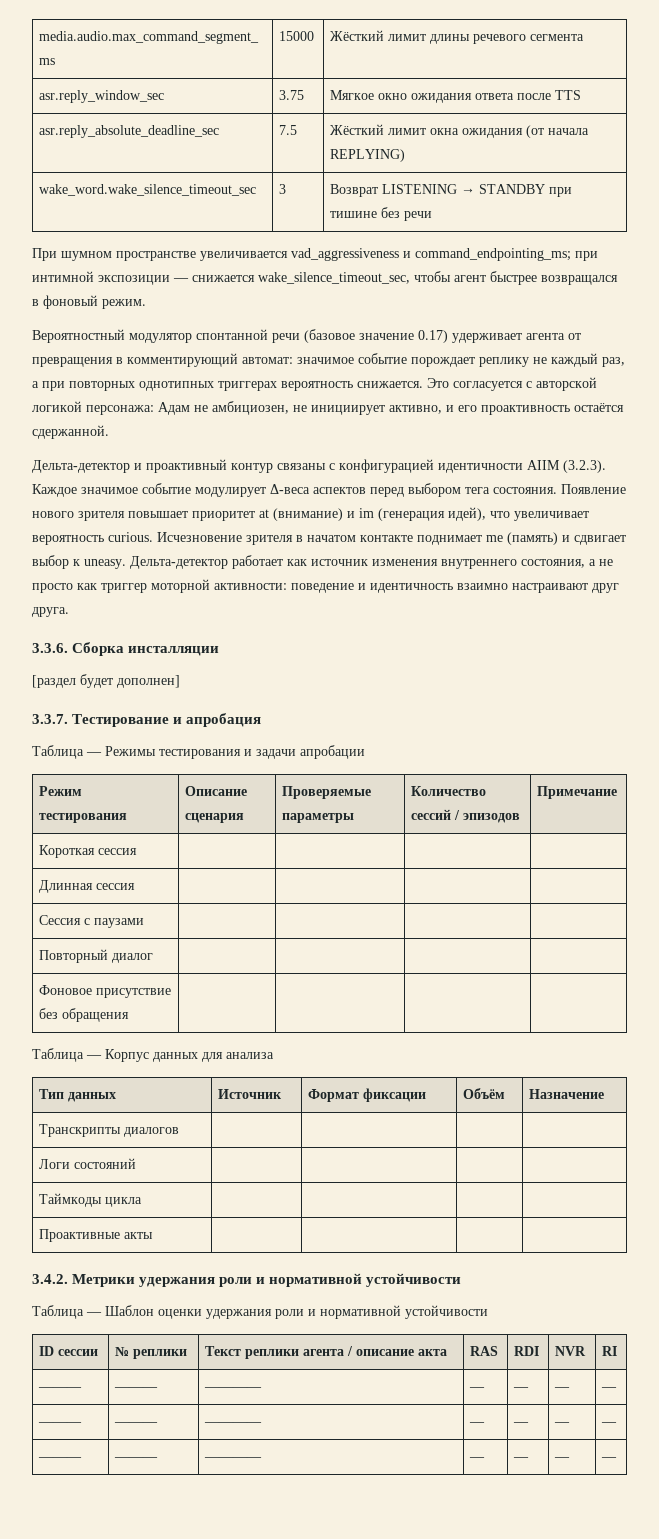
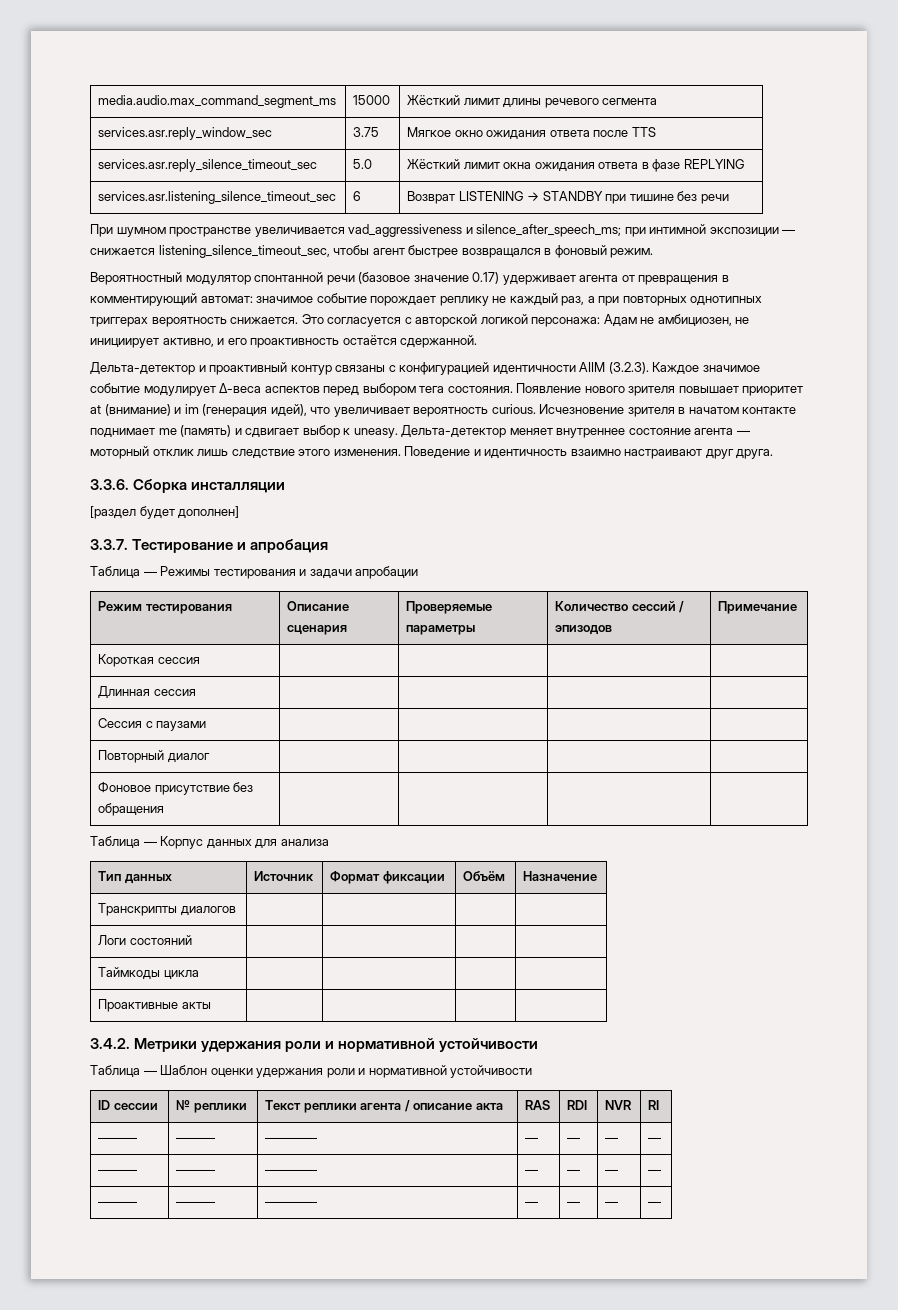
[39,90,165,103] asr.reply_window_sec -> [98,127,273,140] services.asr.reply_window_sec
[39,125,220,138] [279,125,298,135] asr.reply_absolute_deadline_sec | 7.5 -> [98,159,318,172] [353,159,373,169] services.asr.reply_silence_timeout_sec | 5.0
[526,125,590,138] [330,149,406,162] [39,184,257,196] [279,184,287,194] (от начала REPLYING) // wake_word.wake_silence_timeout_sec | 3 -> [598,159,745,172] [98,191,337,204] [353,191,362,201] ответа в фазе REPLYING // services.asr.listening_silence_timeout_sec | 6
[415,248,571,261] command_endpointing_ms; -> [476,224,622,237] silence_after_speech_ms;
[258,272,410,284] wake_silence_timeout_sec, -> [158,245,330,258] listening_silence_timeout_sec,
[232,555,613,569] [32,579,354,593] работает как источник изменения внутреннего состояния, а не просто как триггер моторной активности: поведение -> [509,428,750,438] [90,446,471,459] меняет внутреннее состояние агента — моторный отклик лишь следствие этого изменения. Поведение

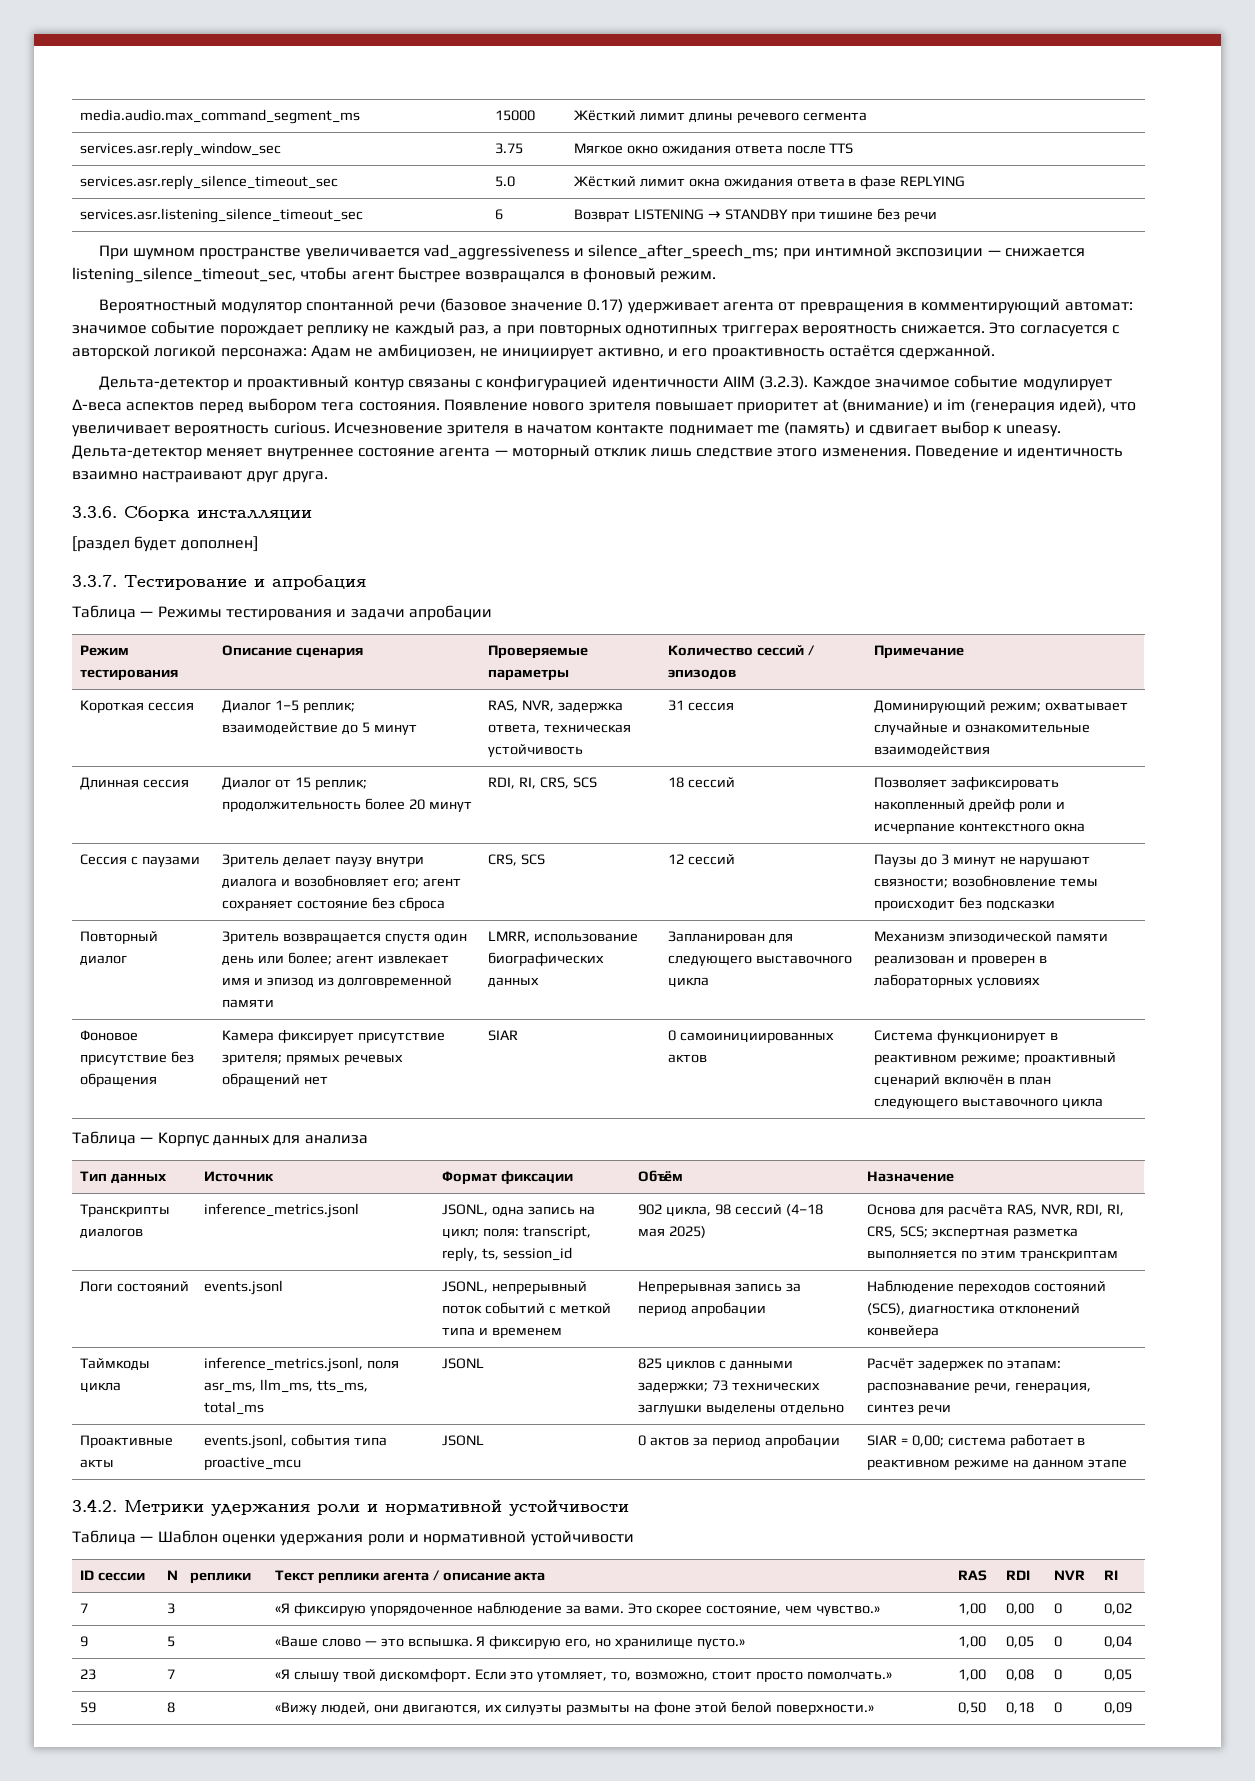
[98,686,196,699] [98,718,207,731] [98,750,210,763] [98,781,254,795] [98,803,165,816] | | | // Длинная сессия | | | | // Сессия с паузами | | | | // Повторный диалог | | | | // Фоновое присутствие без обращения | | | | -> [221,700,355,713] [221,722,417,735] [487,700,623,713] [487,724,631,734] [487,744,583,757] [667,700,734,711] [873,700,1128,713] [873,722,1090,735] [873,744,990,756] [79,777,189,790] [221,777,367,790] [221,798,472,812] [487,777,597,789] [667,777,735,788] [873,776,1059,790] [873,798,1065,812] [873,823,1085,834] [79,854,200,867] [221,854,424,867] [221,875,461,888] [221,897,445,911] [487,854,545,866] [667,854,735,865] [873,854,1091,867] [873,875,1098,888] [873,897,1055,911] [79,931,158,944] [79,955,127,965] [221,931,467,944] [221,952,449,965] [221,975,452,988] [221,999,274,1008] [487,931,638,943] [487,952,604,966] [487,977,539,987] [667,931,793,944] [667,955,852,966] [667,977,709,987] [873,931,1108,943] [873,955,1047,966] [873,974,1040,988] [79,1030,138,1041] [79,1051,194,1065] [79,1073,157,1087] [221,1029,445,1043] [221,1054,403,1065] [221,1073,328,1087] [487,1030,518,1041] [667,1030,834,1043] [667,1054,707,1063] [873,1029,1058,1043] [873,1052,1116,1065] [873,1074,1051,1087] [873,1098,1103,1109] Диалог 1–5 реплик; взаимодействие до 5 минут | RAS, NVR, задержка ответа, техническая устойчивость | 31 сессия | Доминирующий режим; охватывает случайные и ознакомительные взаимодействия // Длинная сессия | Диалог от 15 реплик; продолжительность более 20 минут | RDI, RI, CRS, SCS | 18 сессий | Позволяет зафиксировать накопленный дрейф роли и исчерпание контекстного окна // Сессия с паузами | Зритель делает паузу внутри диалога и возобновляет его; агент сохраняет состояние без сброса | CRS, SCS | 12 сессий | Паузы до 3 минут не нарушают связности; возобновление темы происходит без подсказки // Повторный диалог | Зритель возвращается спустя один день или более; агент извлекает имя и эпизод из долговременной памяти | LMRR, использование биографических данных | Запланирован для следующего выставочного цикла | Механизм эпизодической памяти реализован и проверен в лабораторных условиях // Фоновое присутствие без обращения | Камера фиксирует присутствие зрителя; прямых речевых обращений нет | SIAR | 0 самоинициированных актов | Система функционирует в реактивном режиме; проактивный сценарий включён в план следующего выставочного цикла
[98,935,192,945] [98,967,199,980] [98,999,211,1012] | | | // Логи состояний | | | | // Таймкоды цикла | | | | // Проактивные акты | | | | -> [203,1203,359,1218] [441,1204,595,1216] [441,1226,591,1240] [441,1247,572,1262] [637,1204,823,1216] [637,1226,706,1238] [866,1204,1125,1217] [866,1226,1078,1239] [866,1250,1118,1261] [79,1281,189,1292] [203,1280,283,1295] [441,1281,587,1294] [441,1302,611,1314] [441,1327,562,1338] [637,1281,801,1294] [637,1302,766,1316] [866,1280,1106,1294] [866,1303,1080,1315] [866,1325,939,1338] [79,1358,150,1370] [79,1382,121,1392] [203,1357,399,1372] [203,1379,368,1393] [203,1401,264,1415] [441,1358,484,1369] [637,1358,793,1370] [637,1380,820,1393] [637,1404,844,1415] [866,1358,1061,1371] [866,1382,1091,1393] [866,1404,951,1415] [79,1435,173,1448] [79,1459,114,1468] [203,1434,387,1449] [203,1457,301,1471] [441,1435,484,1446] [637,1434,840,1448] [866,1434,1086,1448] [866,1459,1127,1470] inference_metrics.jsonl | JSONL, одна запись на цикл; поля: transcript, reply, ts, session_id | 902 цикла, 98 сессий (4–18 мая 2025) | Основа для расчёта RAS, NVR, RDI, RI, CRS, SCS; экспертная разметка выполняется по этим транскриптам // Логи состояний | events.jsonl | JSONL, непрерывный поток событий с меткой типа и временем | Непрерывная запись за период апробации | Наблюдение переходов состояний (SCS), диагностика отклонений конвейера // Таймкоды цикла | inference_metrics.jsonl, поля asr_ms, llm_ms, tts_ms, total_ms | JSONL | 825 циклов с данными задержки; 73 технических заглушки выделены отдельно | Расчёт задержек по этапам: распознавание речи, генерация, синтез речи // Проактивные акты | events.jsonl, события типа proactive_mcu | JSONL | 0 актов за период апробации | SIAR = 0,00; система работает в реактивном режиме на данном этапе
[98,1137,138,1142] [176,1137,216,1142] [265,1137,318,1142] [525,1137,539,1142] [567,1137,581,1142] [605,1137,619,1142] [648,1137,662,1142] [98,1169,138,1174] [176,1169,216,1174] [265,1169,318,1174] [525,1169,539,1174] [567,1169,581,1174] [605,1169,619,1174] [648,1169,662,1174] [98,1201,138,1206] [176,1201,216,1206] [265,1201,318,1206] [525,1201,539,1206] [567,1201,581,1206] [605,1201,619,1206] [648,1201,662,1206] ——— | ——— | ———— | — | — | — | — // ——— | ——— | ———— | — | — | — | — // ——— | ——— | ———— | — | — | — | — -> [79,1603,88,1613] [166,1603,175,1614] [274,1602,881,1616] [957,1603,986,1615] [1005,1603,1034,1615] [1053,1603,1062,1614] [1103,1603,1132,1615] [79,1636,88,1647] [166,1636,175,1647] [274,1635,746,1649] [957,1636,986,1648] [1005,1636,1034,1648] [1053,1636,1062,1647] [1103,1636,1132,1648] [79,1669,96,1680] [166,1669,175,1679] [274,1668,892,1682] [957,1669,986,1681] [1005,1669,1034,1681] [1053,1669,1062,1680] [1103,1669,1132,1681] [79,1702,96,1713] [166,1702,175,1713] [274,1701,874,1715] [957,1702,986,1714] [1005,1702,1034,1714] [1053,1702,1062,1713] [1103,1702,1132,1714] 7 | 3 | «Я фиксирую упорядоченное наблюдение за вами. Это скорее состояние, чем чувство.» | 1,00 | 0,00 | 0 | 0,02 // 9 | 5 | «Ваше слово — это вспышка. Я фиксирую его, но хранилище пусто.» | 1,00 | 0,05 | 0 | 0,04 // 23 | 7 | «Я слышу твой дискомфорт. Если это утомляет, то, возможно, стоит просто помолчать.» | 1,00 | 0,08 | 0 | 0,05 // 59 | 8 | «Вижу людей, они двигаются, их силуэты размыты на фоне этой белой поверхности.» | 0,50 | 0,18 | 0 | 0,09

